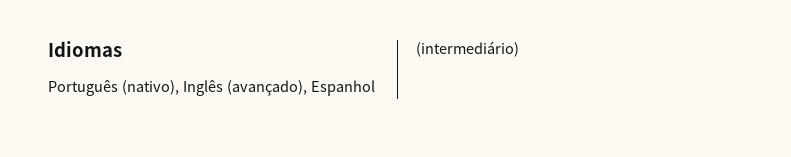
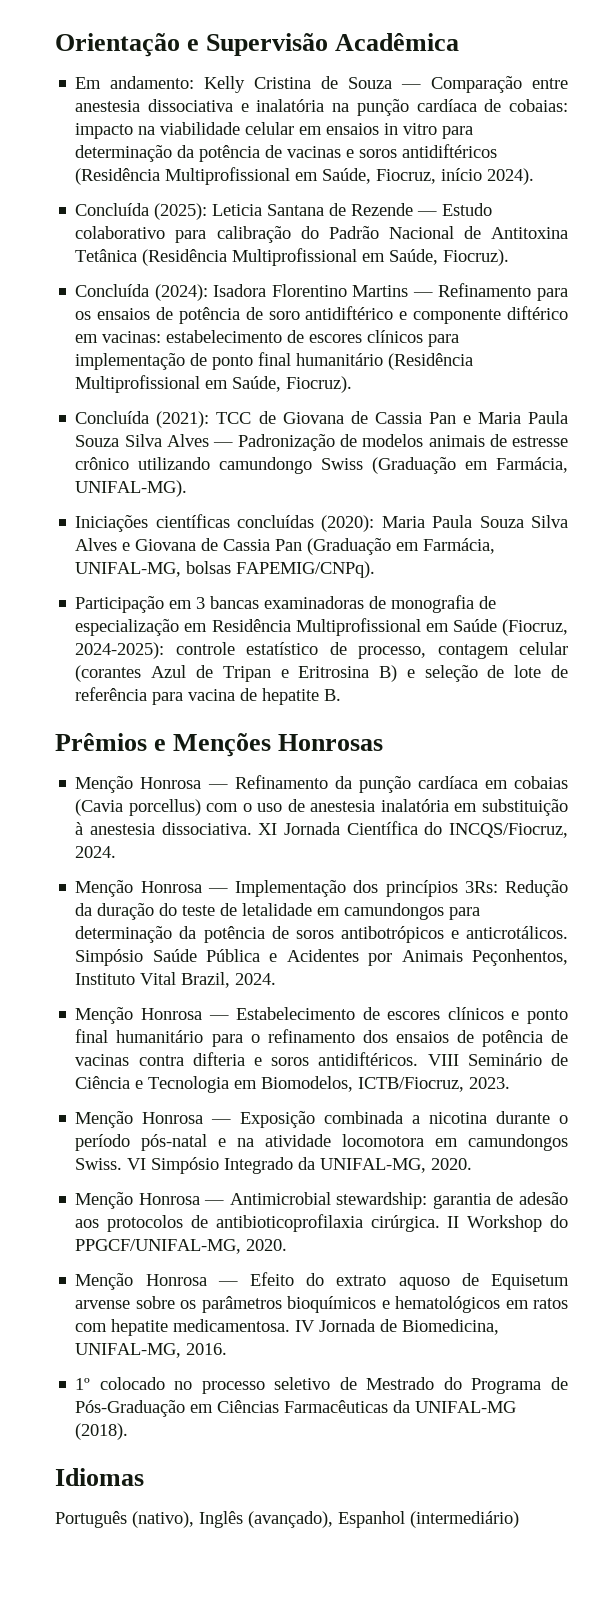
(48, 49) none -> [55,33,460,57] [75,76,568,93] [75,99,568,116] [75,122,474,139] [75,144,498,162] [75,167,535,185] [75,203,493,220] [75,226,568,243] [75,248,510,266] [75,283,568,301] [75,306,568,324] [75,330,460,347] [75,352,474,370] [75,375,353,393] [75,411,568,428] [75,434,568,451] [75,457,568,474] [75,480,188,497] [75,514,568,532] [75,538,496,555] [75,561,376,578] [75,595,497,613] [75,618,568,636] [75,642,568,659] [75,665,569,682] [75,687,342,705] [55,733,384,757] [75,775,568,793] [75,799,568,816] [75,821,568,838] [75,846,117,858] [75,880,568,897] [75,903,481,920] [75,926,568,943] [75,949,568,966] [75,972,277,988] [75,1007,568,1024] [75,1029,568,1047] [75,1052,568,1066] [75,1076,511,1093] [75,1111,568,1128] [75,1134,568,1151] [75,1157,473,1174] [75,1192,568,1209] [75,1214,568,1232] [75,1239,288,1254] [75,1272,569,1290] [75,1296,568,1313] [75,1319,500,1336] [75,1343,228,1358] [75,1377,568,1394] [75,1400,517,1417] [75,1423,129,1440] Orientação e Supervisão Acadêmica // Em andamento: Kelly Cristina de Souza — Comparação entre anestesia dissociativa e inalatória na punção cardíaca de cobaias: impacto na viabilidade celular em ensaios in vitro para determinação da potência de vacinas e soros antidiftéricos (Residência Multiprofissional em Saúde, Fiocruz, início 2024). // Concluída (2025): Leticia Santana de Rezende — Estudo colaborativo para calibração do Padrão Nacional de Antitoxina Tetânica (Residência Multiprofissional em Saúde, Fiocruz). // Concluída (2024): Isadora Florentino Martins — Refinamento para os ensaios de potência de soro antidiftérico e componente diftérico em vacinas: estabelecimento de escores clínicos para implementação de ponto final humanitário (Residência Multiprofissional em Saúde, Fiocruz). // Concluída (2021): TCC de Giovana de Cassia Pan e Maria Paula Souza Silva Alves — Padronização de modelos animais de estresse crônico utilizando camundongo Swiss (Graduação em Farmácia, UNIFAL-MG). // Iniciações científicas concluídas (2020): Maria Paula Souza Silva Alves e Giovana de Cassia Pan (Graduação em Farmácia, UNIFAL-MG, bolsas FAPEMIG/CNPq). // Participação em 3 bancas examinadoras de monografia de especialização em Residência Multiprofissional em Saúde (Fiocruz, 2024-2025): controle estatístico de processo, contagem celular (corantes Azul de Tripan e Eritrosina B) e seleção de lote de referência para vacina de hepatite B. // Prêmios e Menções Honrosas // Menção Honrosa — Refinamento da punção cardíaca em cobaias (Cavia porcellus) com o uso de anestesia inalatória em substituição à anestesia dissociativa. XI Jornada Científica do INCQS/Fiocruz, 2024. // Menção Honrosa — Implementação dos princípios 3Rs: Redução da duração do teste de letalidade em camundongos para determinação da potência de soros antibotrópicos e anticrotálicos. Simpósio Saúde Pública e Acidentes por Animais Peçonhentos, Instituto Vital Brazil, 2024. // Menção Honrosa — Estabelecimento de escores clínicos e ponto final humanitário para o refinamento dos ensaios de potência de vacinas contra difteria e soros antidiftéricos. VIII Seminário de Ciência e Tecnologia em Biomodelos, ICTB/Fiocruz, 2023. // Menção Honrosa — Exposição combinada a nicotina durante o período pós-natal e na atividade locomotora em camundongos Swiss. VI Simpósio Integrado da UNIFAL-MG, 2020. // Menção Honrosa — Antimicrobial stewardship: garantia de adesão aos protocolos de antibioticoprofilaxia cirúrgica. II Workshop do PPGCF/UNIFAL-MG, 2020. // Menção Honrosa — Efeito do extrato aquoso de Equisetum arvense sobre os parâmetros bioquímicos e hematológicos em ratos com hepatite medicamentosa. IV Jornada de Biomedicina, UNIFAL-MG, 2016. // 1º colocado no processo seletivo de Mestrado do Programa de Pós-Graduação em Ciências Farmacêuticas da UNIFAL-MG (2018). //

